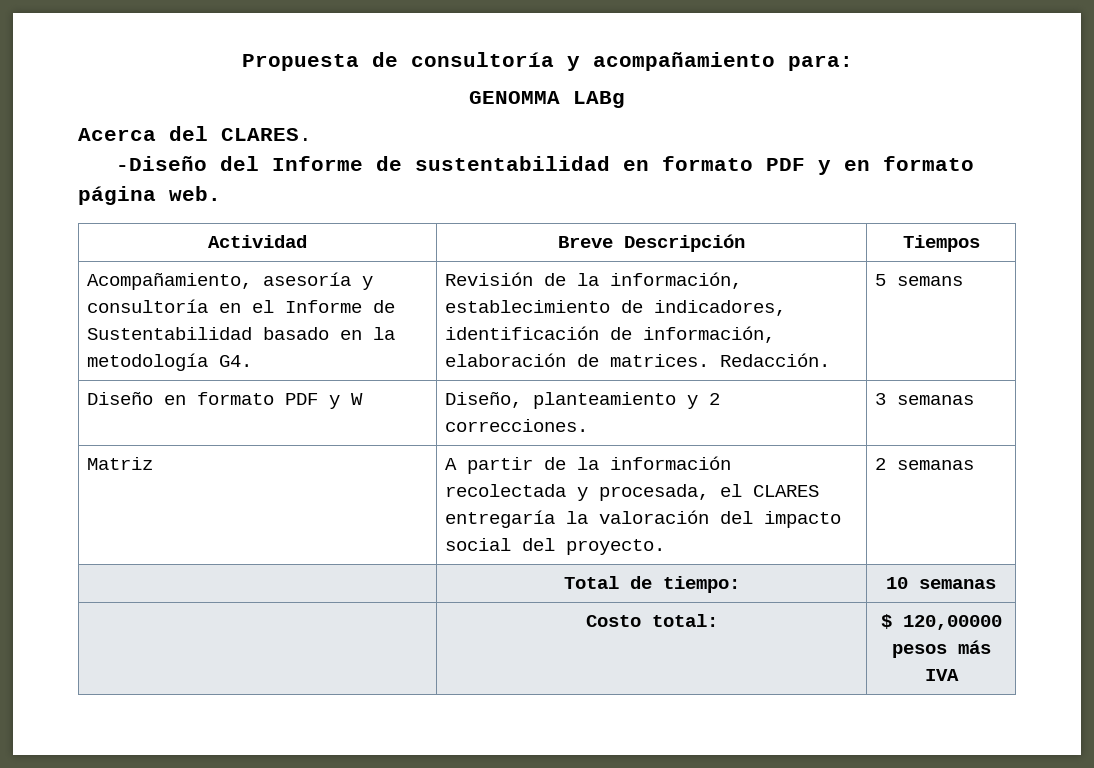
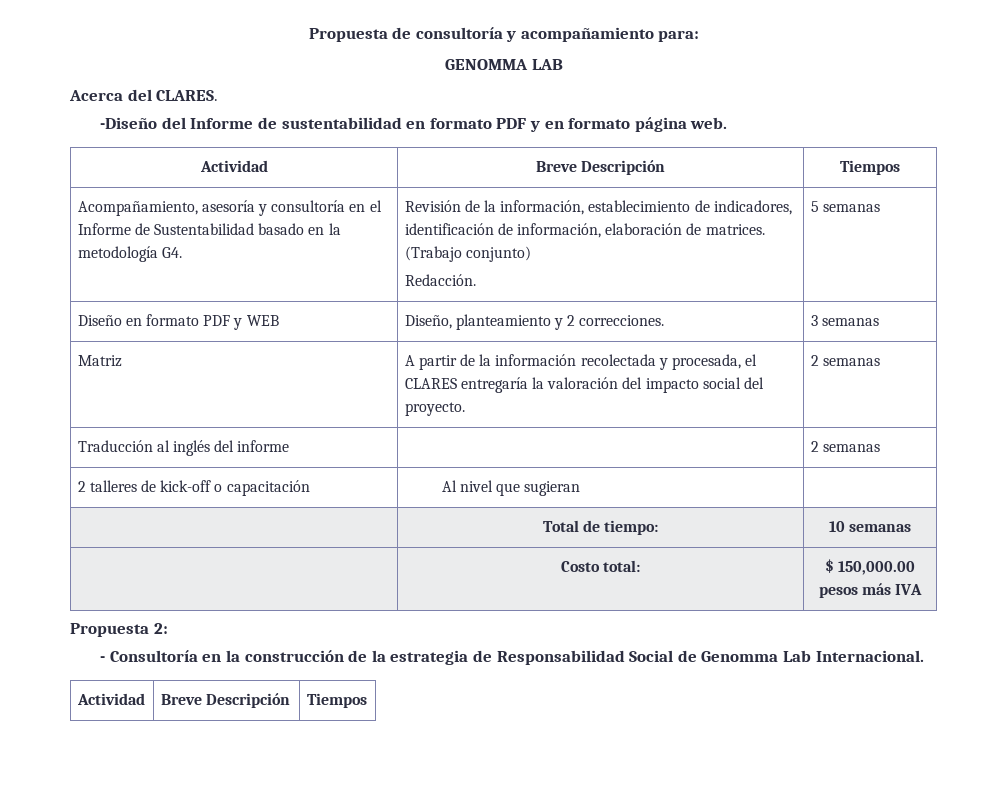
[573,91,625,108] LABg -> [531,59,563,70] LAB
(709, 360) none -> [404,246,531,262] (Trabajo conjunto) //
[896,276,963,286] semans -> [822,204,880,212] semanas
[350,393,363,405] W -> [246,315,279,326] WEB
(974, 465) none -> [77,440,290,456] [810,441,880,452] [77,480,310,496] [441,480,581,496] // Traducción al inglés del informe | | 2 semanas // 2 talleres de kick-off o capacitación | Al nivel que sugieran |
[902,615,1002,630] 120,00000 -> [838,561,916,575] 150,000.00
(959, 675) none -> [70,623,168,637] [100,650,924,665] [76,693,145,705] [160,693,290,708] [306,693,367,708] // Propuesta 2: // - Consultoría en la construcción de la estrategia de Responsabilidad Social de Genomma Lab Internacional. // Actividad | Breve Descripción | Tiempos

